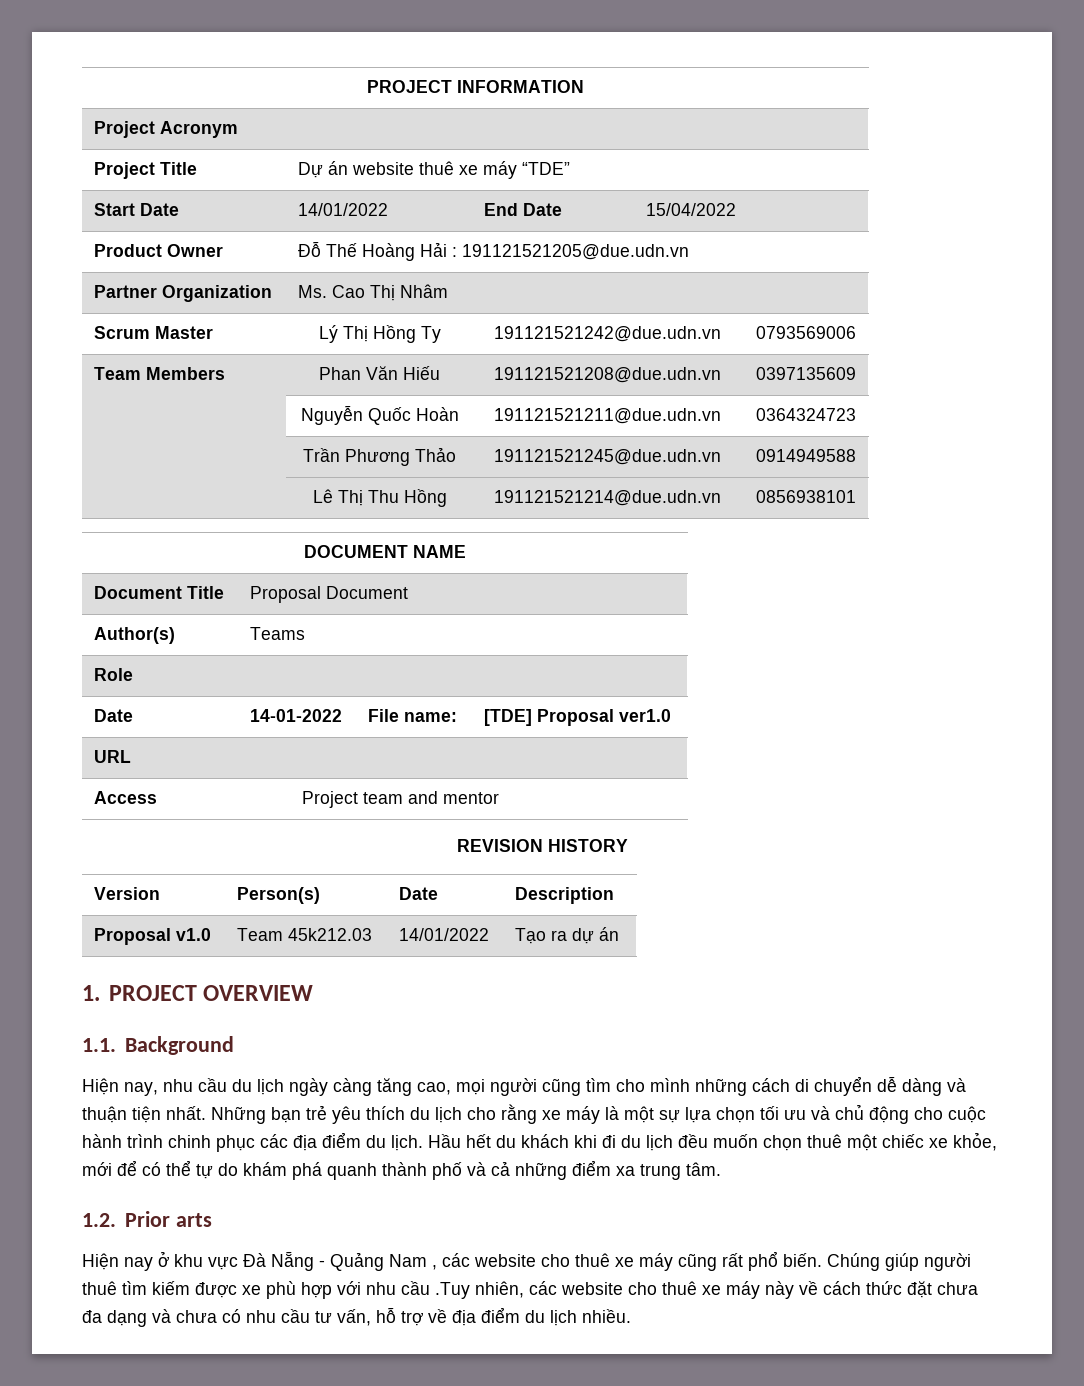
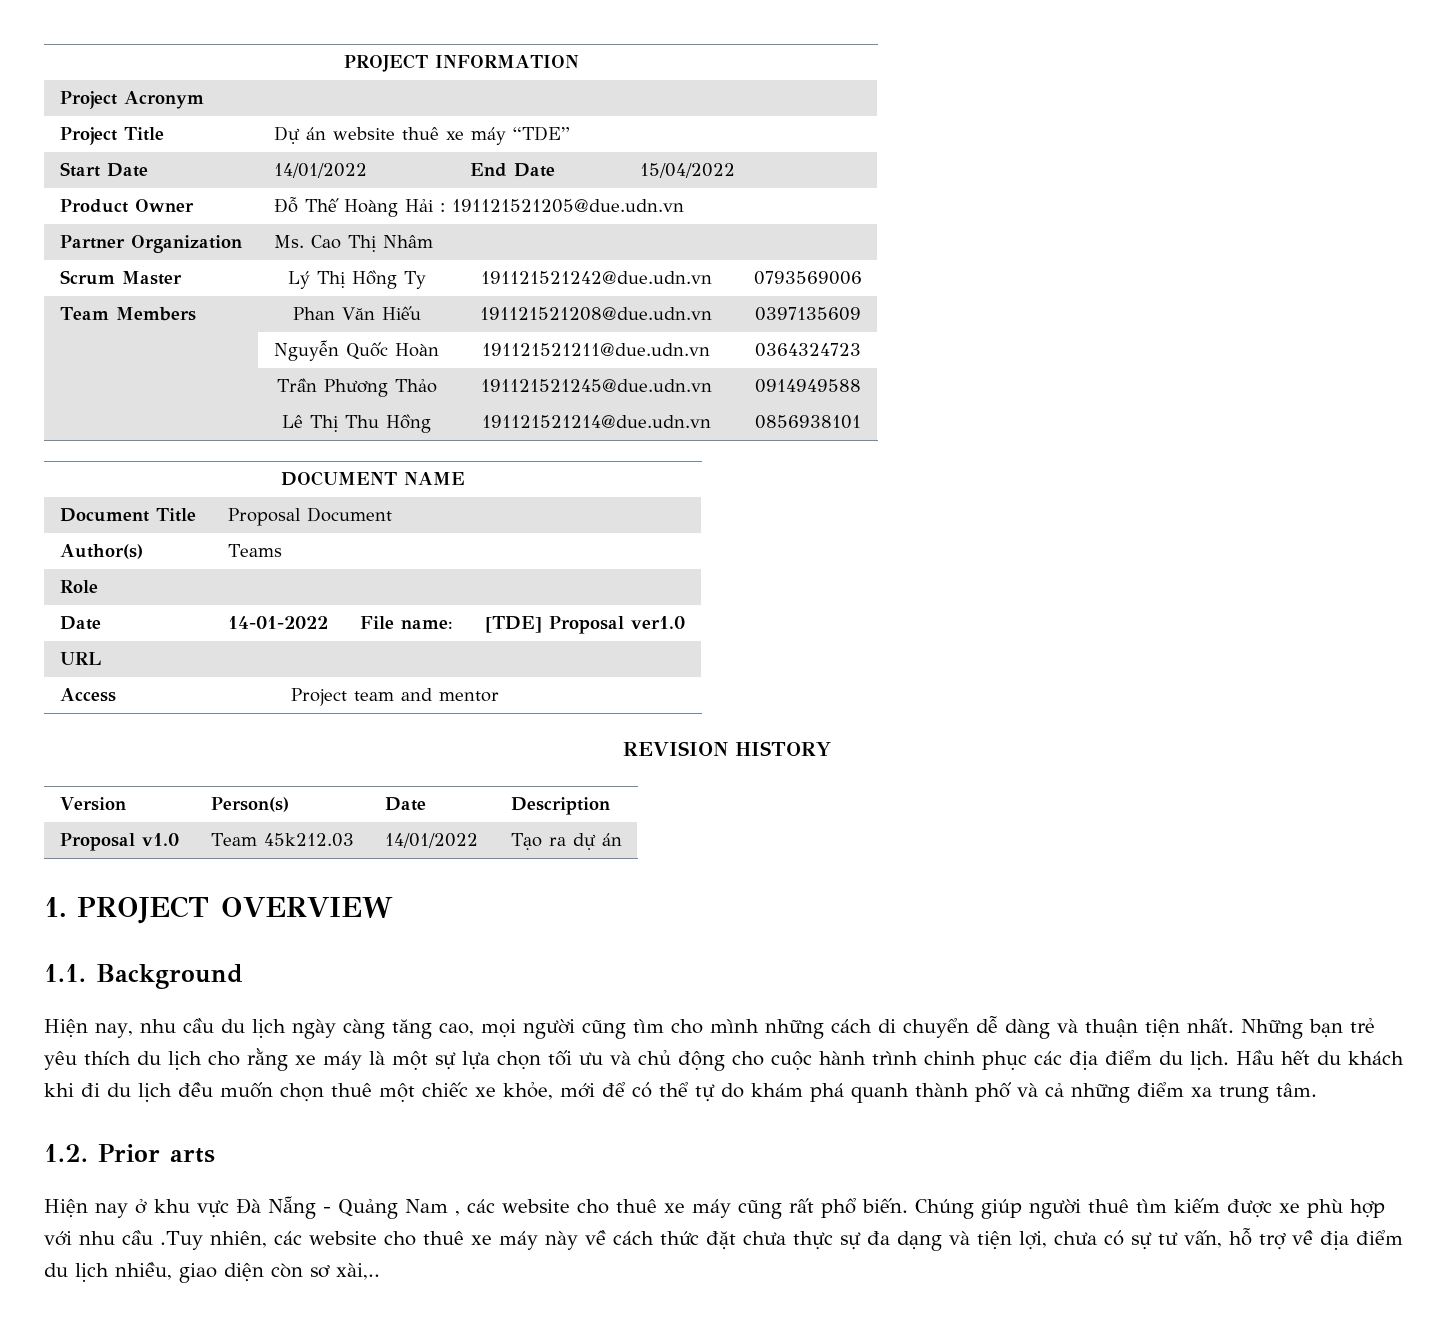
(978, 1288) none -> [792,1231,861,1250] thực sự
[176,1309,310,1323] chưa có nhu cầu -> [976,1230,1152,1250] tiện lợi, chưa có sự
[582,1309,631,1323] nhiều. -> [115,1262,380,1283] nhiều, giao diện còn sơ xài,..

